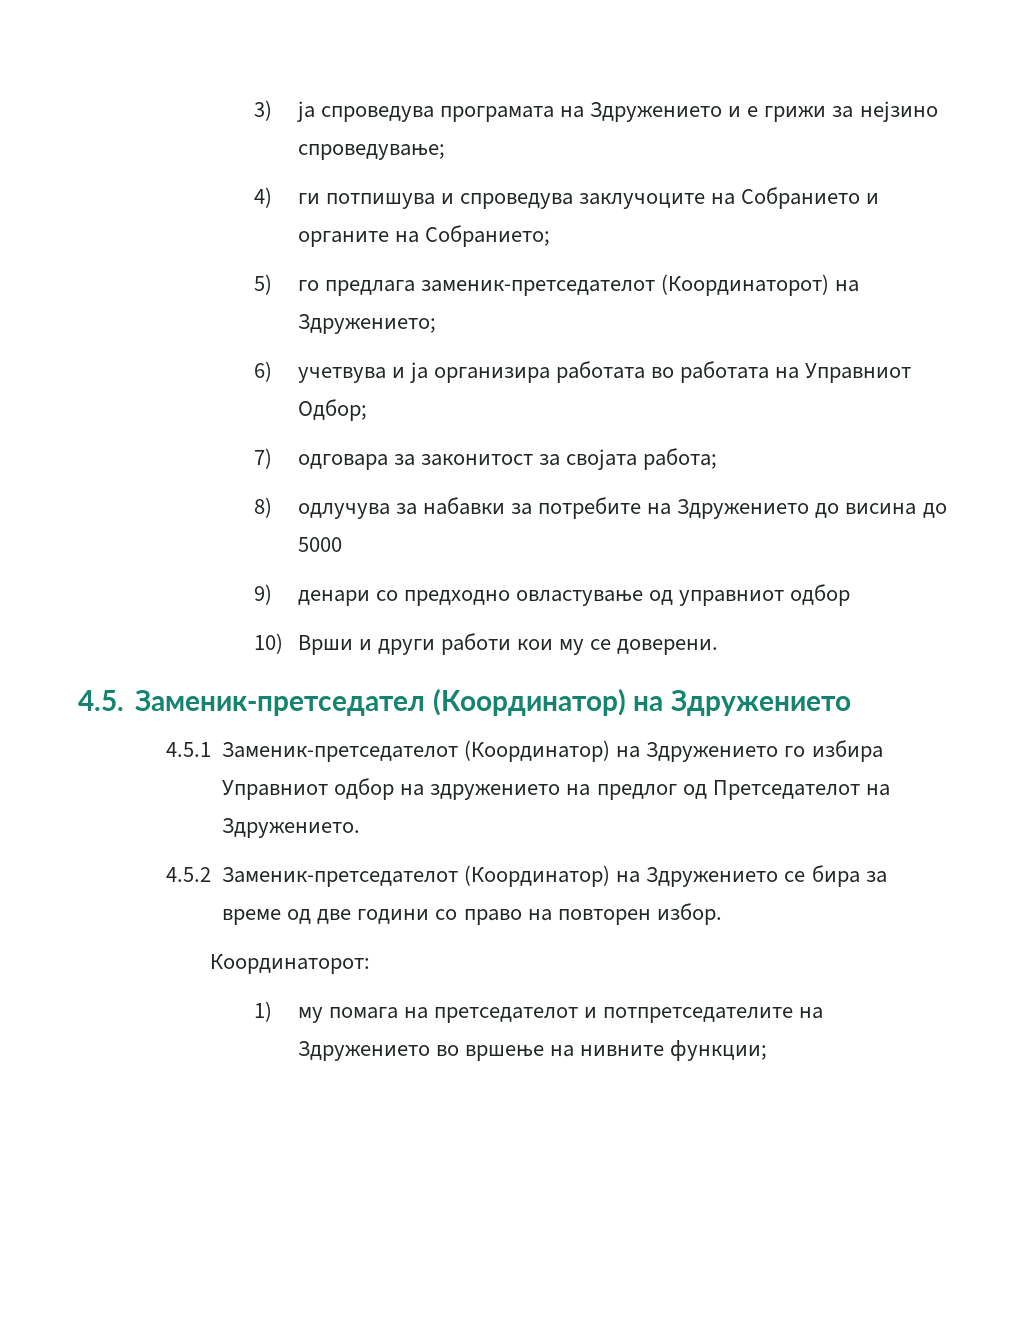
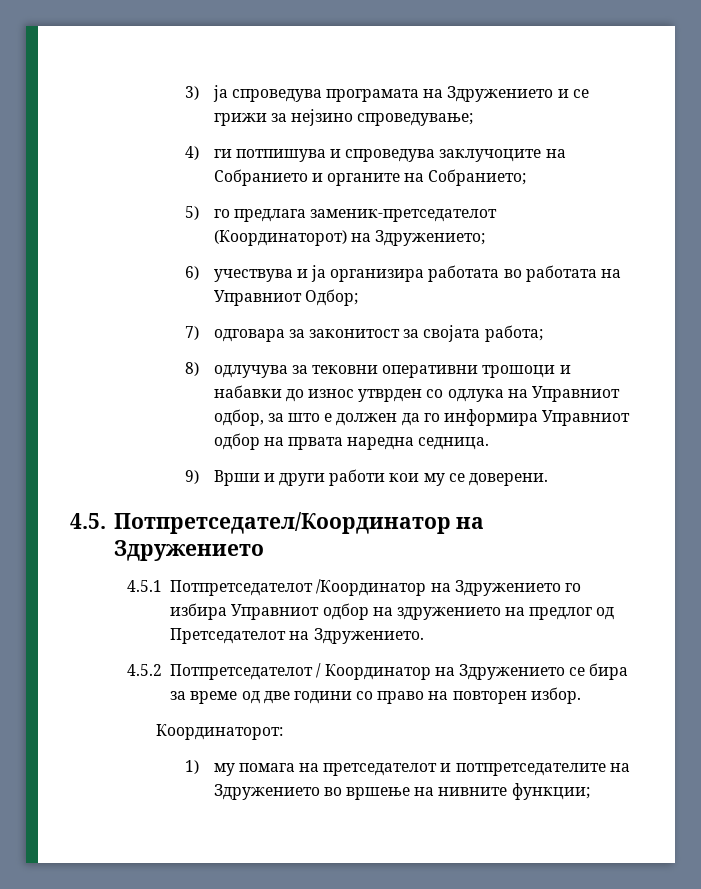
[747,106,759,117] е -> [572,89,589,98] се
[297,367,386,383] учетвува -> [213,269,293,282] учествува
[422,497,947,519] [297,537,342,552] [253,584,851,606] [253,633,283,654] набавки за потребите на Здружението до висина до 5000 // 9) денари со предходно овластување од управниот одбор // 10) -> [311,365,571,378] [213,385,620,402] [213,409,631,426] [213,433,490,450] [184,470,199,484] тековни оперативни трошоци и набавки до износ утврден со одлука на Управниот одбор, за што е должен да го информира Управниот одбор на првата наредна седница. // 9)
[135,689,626,716] Заменик-претседател (Координатор) -> [113,512,451,534] Потпретседател/Координатор
[222,740,611,762] Заменик-претседателот (Координатор) -> [170,579,427,596] Потпретседателот /Координатор
[222,865,611,887] Заменик-претседателот (Координатор) -> [170,663,431,680] Потпретседателот / Координатор

